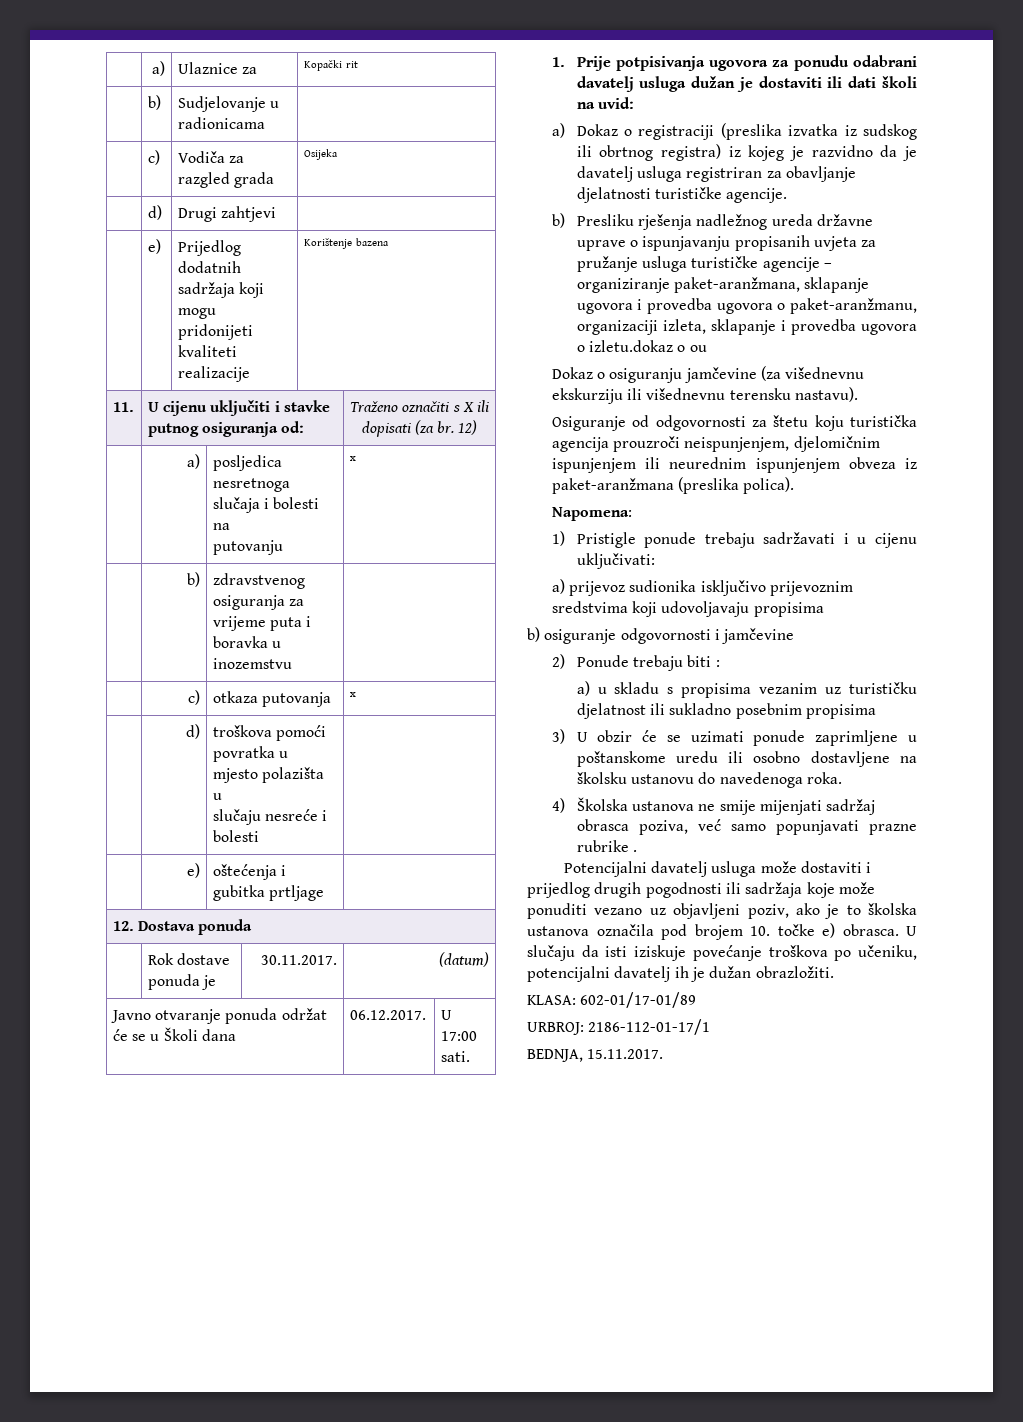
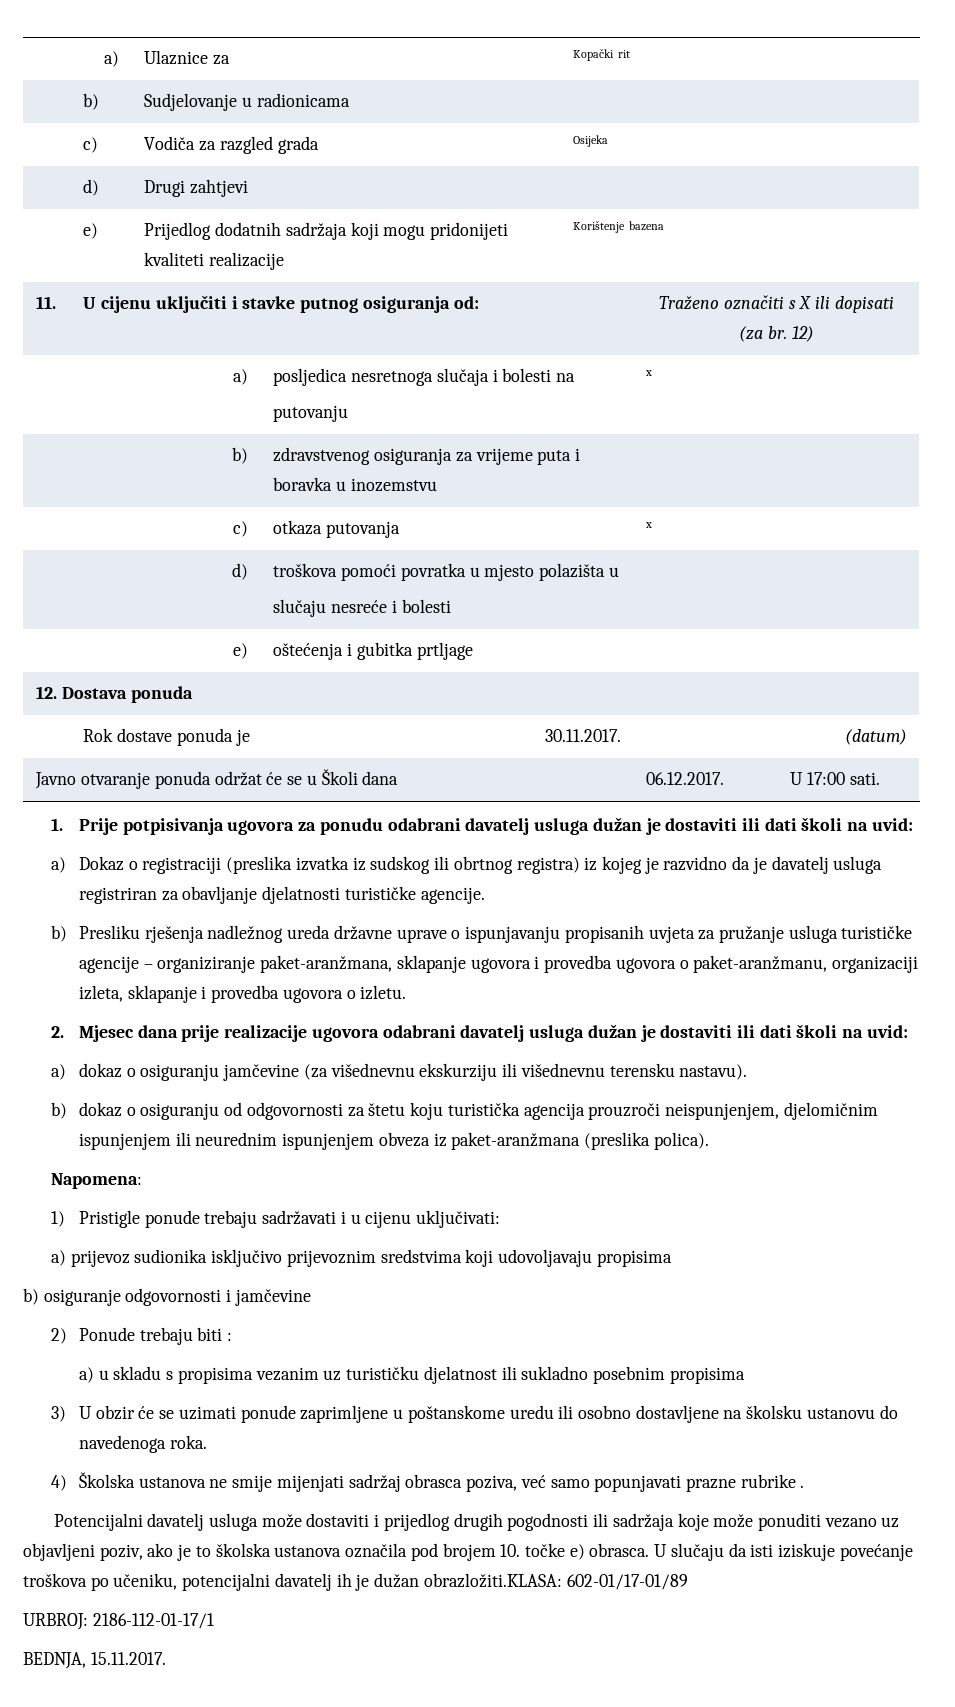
[588,340,707,352] [551,367,593,379] izletu.dokaz o ou // Dokaz -> [360,985,407,1000] [50,1024,908,1042] [50,1063,122,1080] izletu. // 2. Mjesec dana prije realizacije ugovora odabrani davatelj usluga dužan je dostaviti ili dati školi na uvid: // a) dokaz
[551,416,626,431] Osiguranje -> [50,1102,220,1120] b) dokaz o osiguranju
[755,966,834,978] [527,995,576,1005] obrazložiti. // KLASA: -> [423,1573,562,1588] obrazložiti.KLASA:

